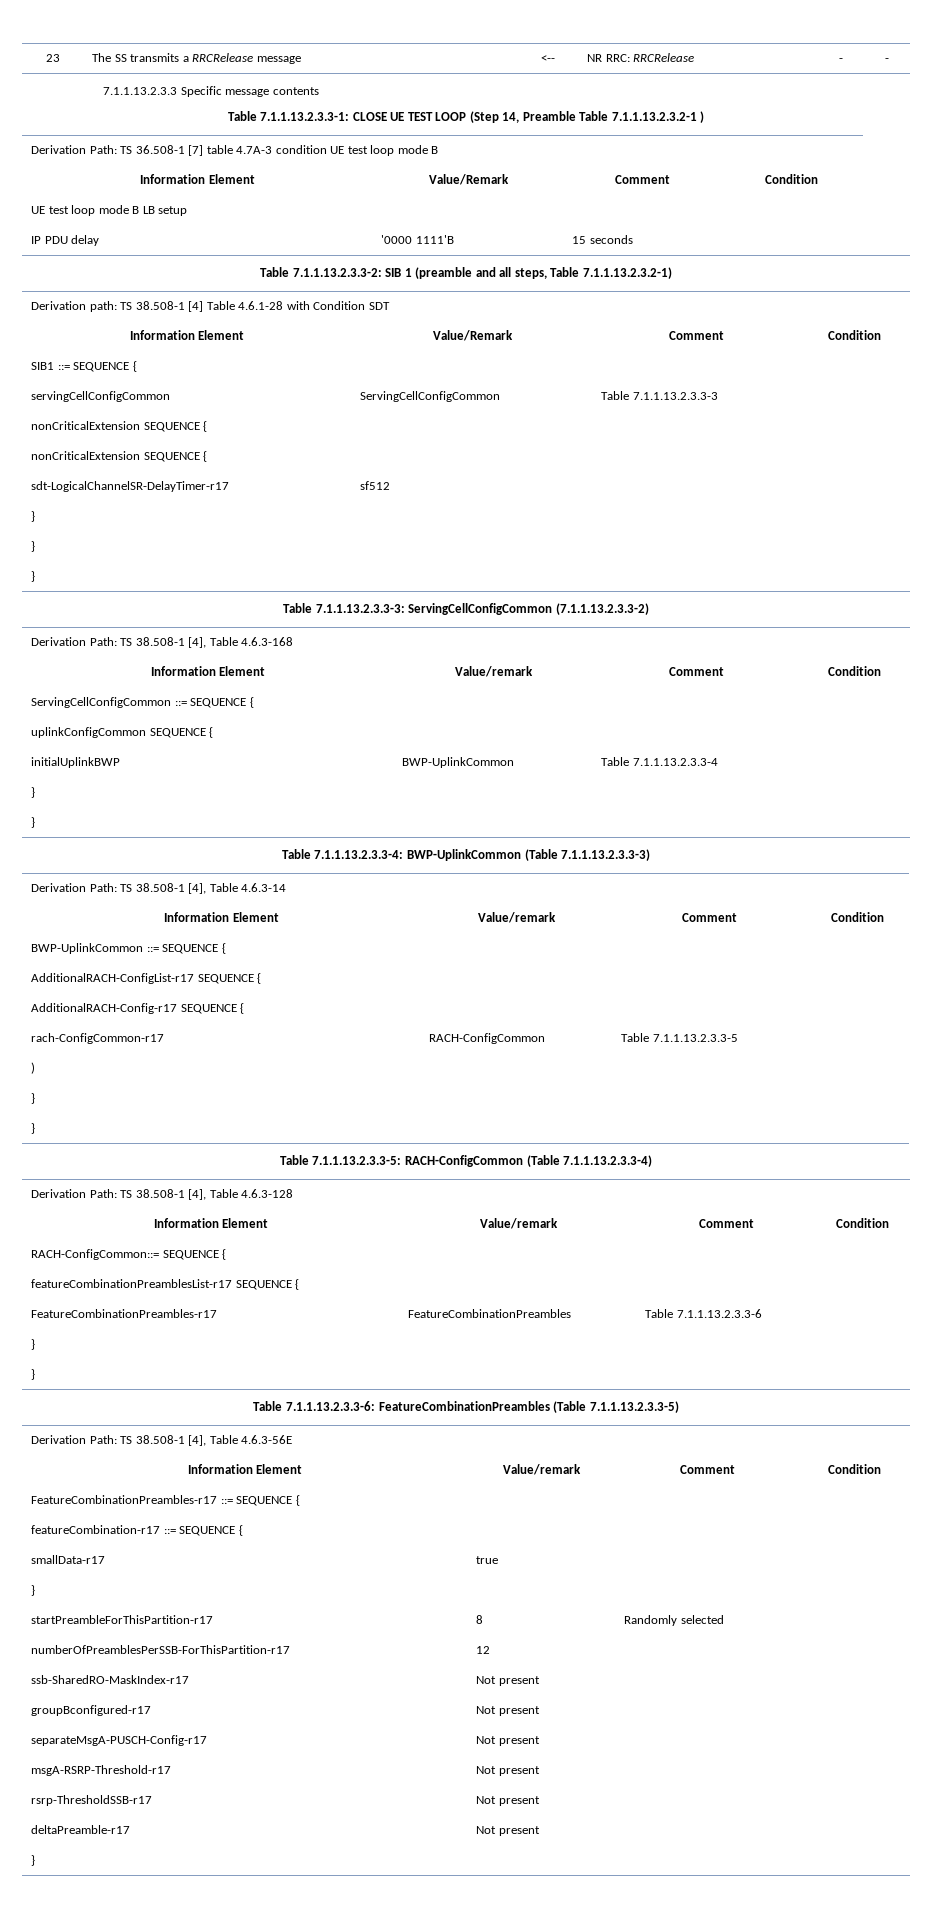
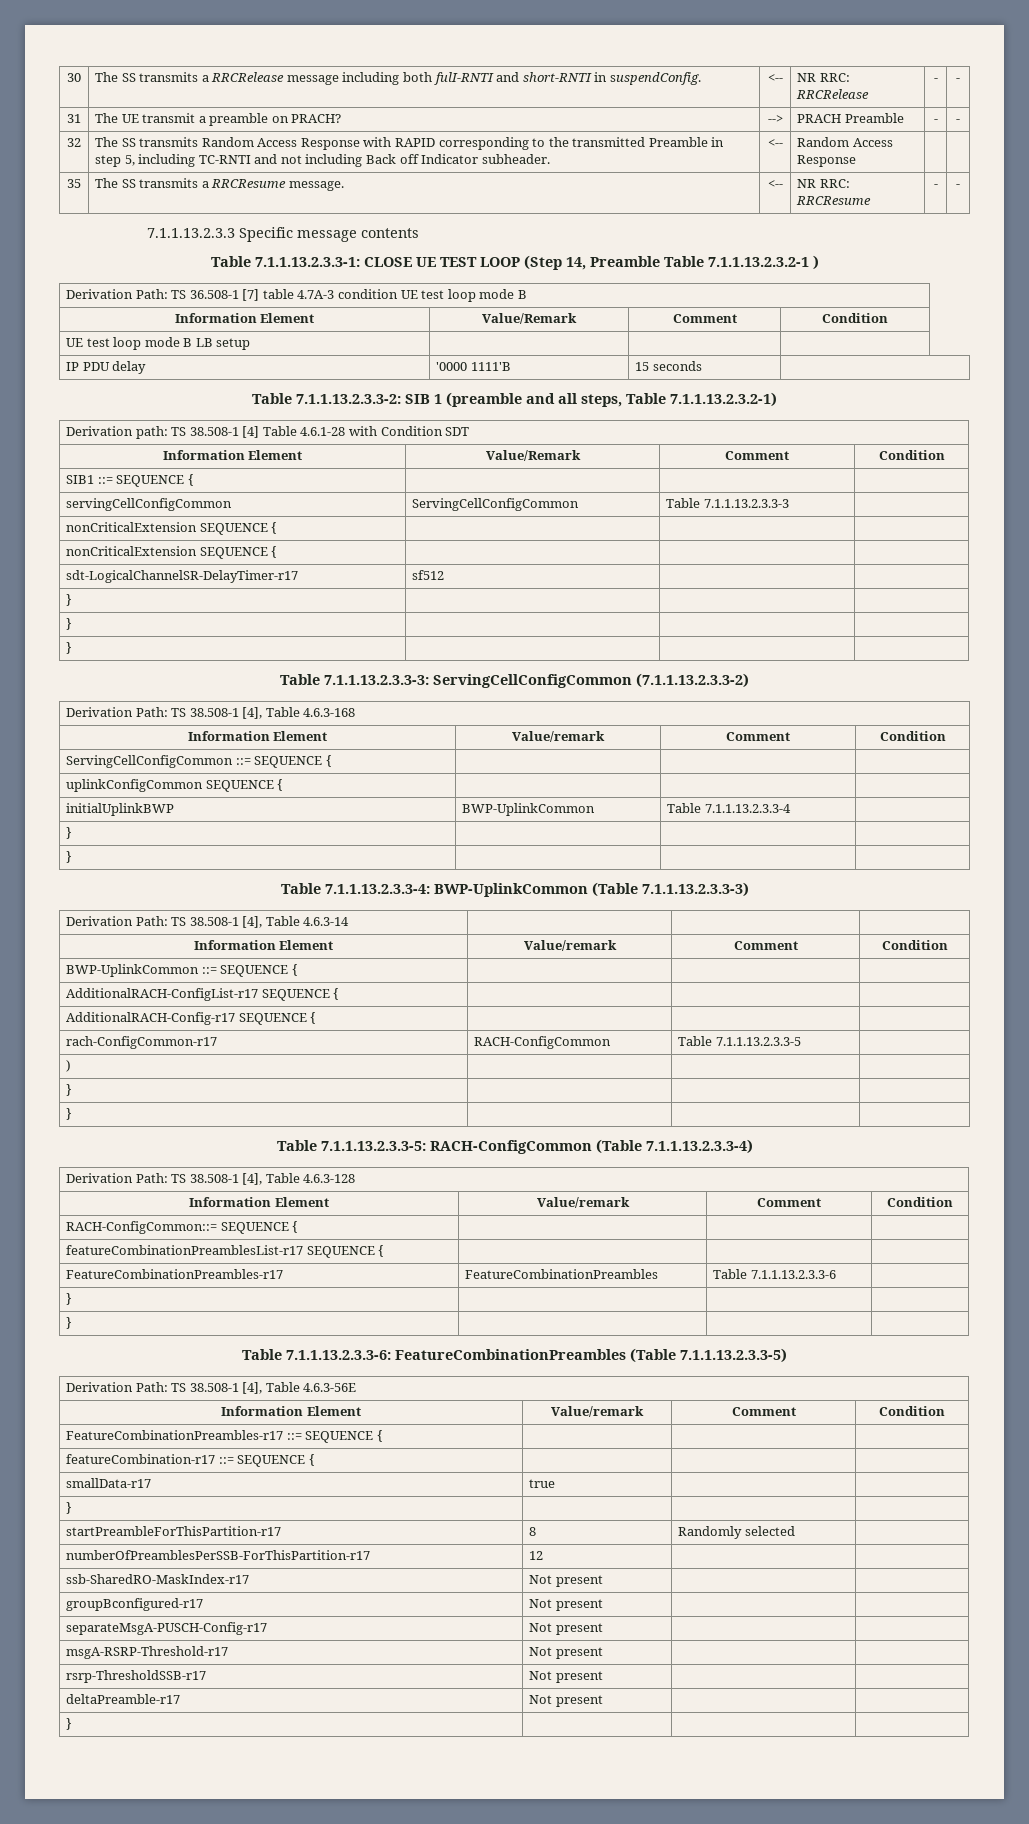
[46,54,60,62] 23 -> [67,73,81,82] 30
(301, 60) none -> [342,72,701,85] including both fulI-RNTI and short-RNTI in suspendConfig.
(889, 60) none -> [67,114,81,123] [95,113,342,126] [767,115,783,123] [797,113,904,123] [933,119,938,123] [956,119,960,123] [67,138,81,147] [95,137,725,150] [95,154,550,167] [767,139,783,147] [797,137,893,147] [797,155,857,167] [67,179,81,188] [95,178,344,191] [767,180,783,188] [797,179,850,188] [796,196,872,205] [933,184,938,188] [956,184,960,188] // 31 | The UE transmit a preamble on PRACH? | --> | PRACH Preamble | - | - // 32 | The SS transmits Random Access Response with RAPID corresponding to the transmitted Preamble in step 5, including TC-RNTI and not including Back off Indicator subheader. | <-- | Random Access Response | | // 35 | The SS transmits a RRCResume message. | <-- | NR RRC: RRCResume | - | -

